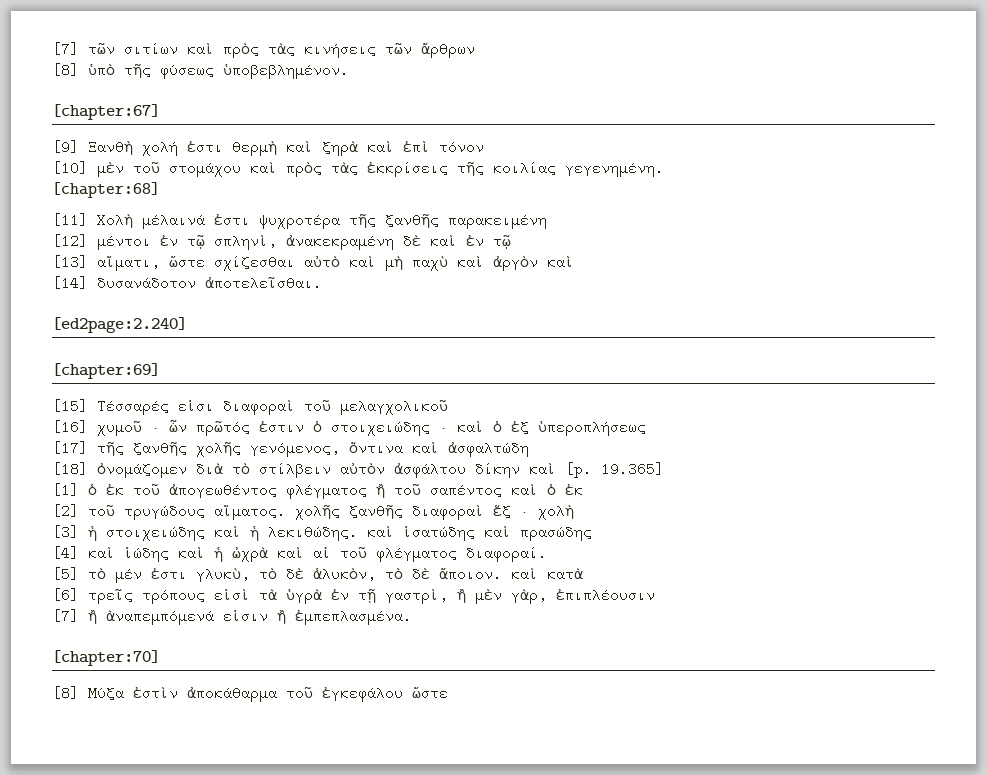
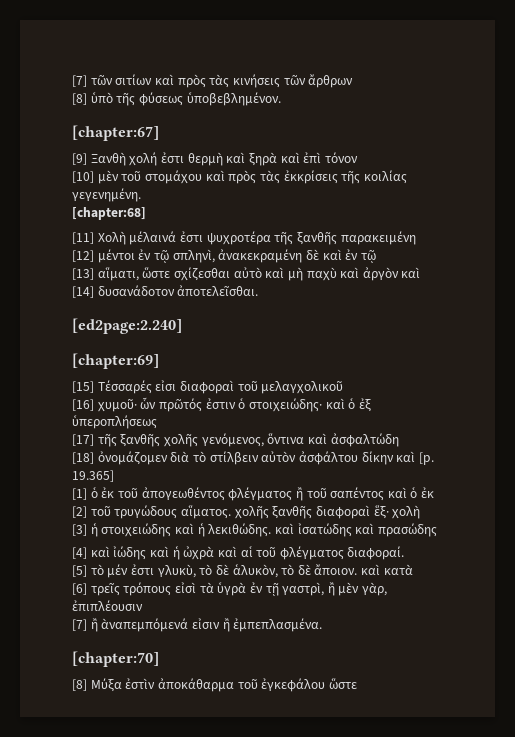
[97,421,160,436] χυμοῦ · -> [97,398,137,412] χυμοῦ·
[331,422,448,436] στοιχειώδης · -> [248,398,322,412] στοιχειώδης·
[493,505,529,518] ἕξ · -> [373,505,389,519] ἕξ·

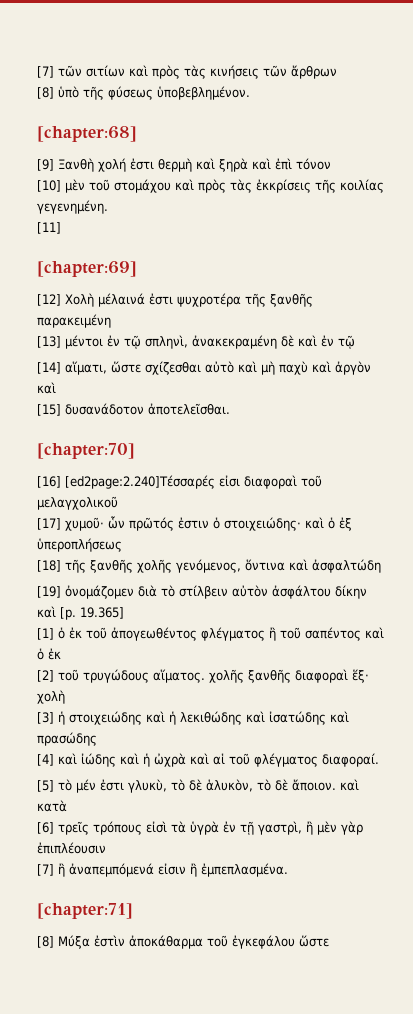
[72,125,159,141] [chapter:67] -> [37,126,137,142] [chapter:68]
[72,207,146,220] [72,232,94,244] [chapter:68] // [11] -> [37,222,61,234] [37,261,137,277] [37,294,61,306] [11] // [chapter:69] // [12]
[72,250,94,262] [12] -> [37,336,61,348] [13]
[72,268,94,280] [13] -> [37,362,61,374] [14]
[72,286,94,298] [14] -> [37,404,61,416] [15]
[72,318,182,334] [72,353,159,369] [72,380,152,394] [ed2page:2.240] // [chapter:69] // [15] Τέσσαρές -> [37,443,135,459] [37,475,215,489] [chapter:70] // [16] [ed2page:2.240]Τέσσαρές
[72,399,94,411] [16] -> [37,518,61,530] [17]
[72,434,94,446] [17] -> [37,560,61,572] [18]
[72,452,94,464] [18] -> [37,586,61,598] [19]
[208,523,272,537] λεκιθώδης. -> [180,711,242,725] λεκιθώδης
[362,582,388,596] γὰρ, -> [341,821,363,835] γὰρ
[101,618,189,632] ὰναπεμπόμενά -> [69,863,154,877] ἀναπεμπόμενά
[72,651,159,667] [chapter:70] -> [37,903,133,919] [chapter:71]

